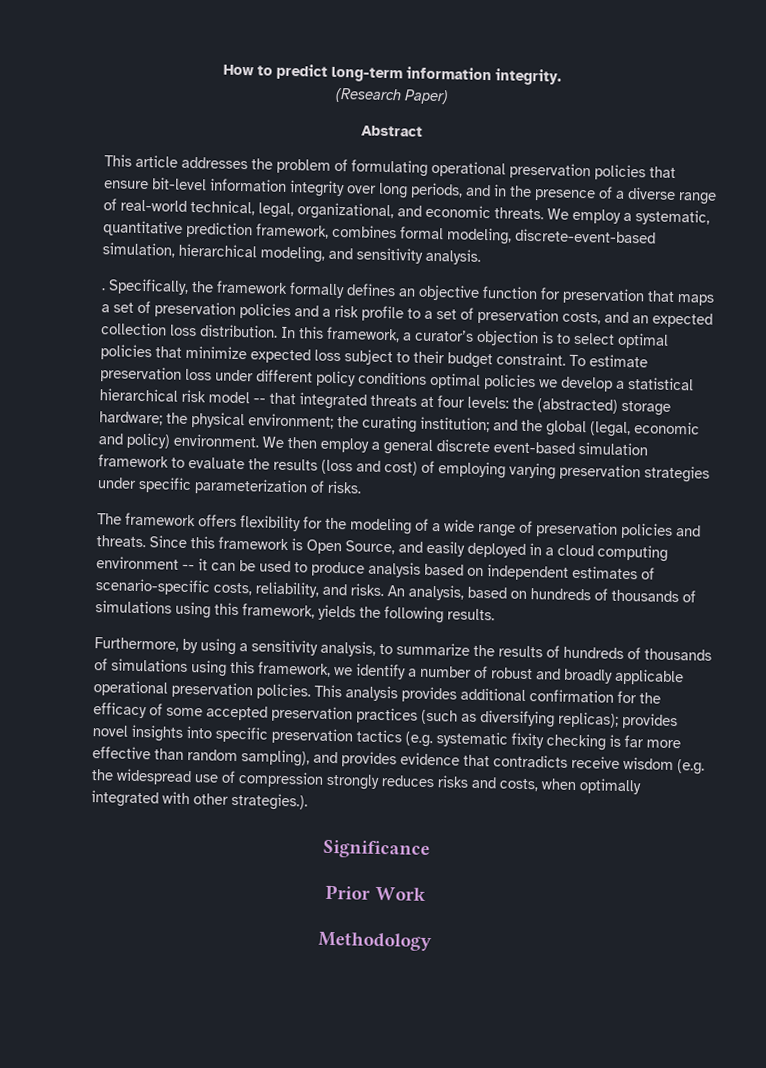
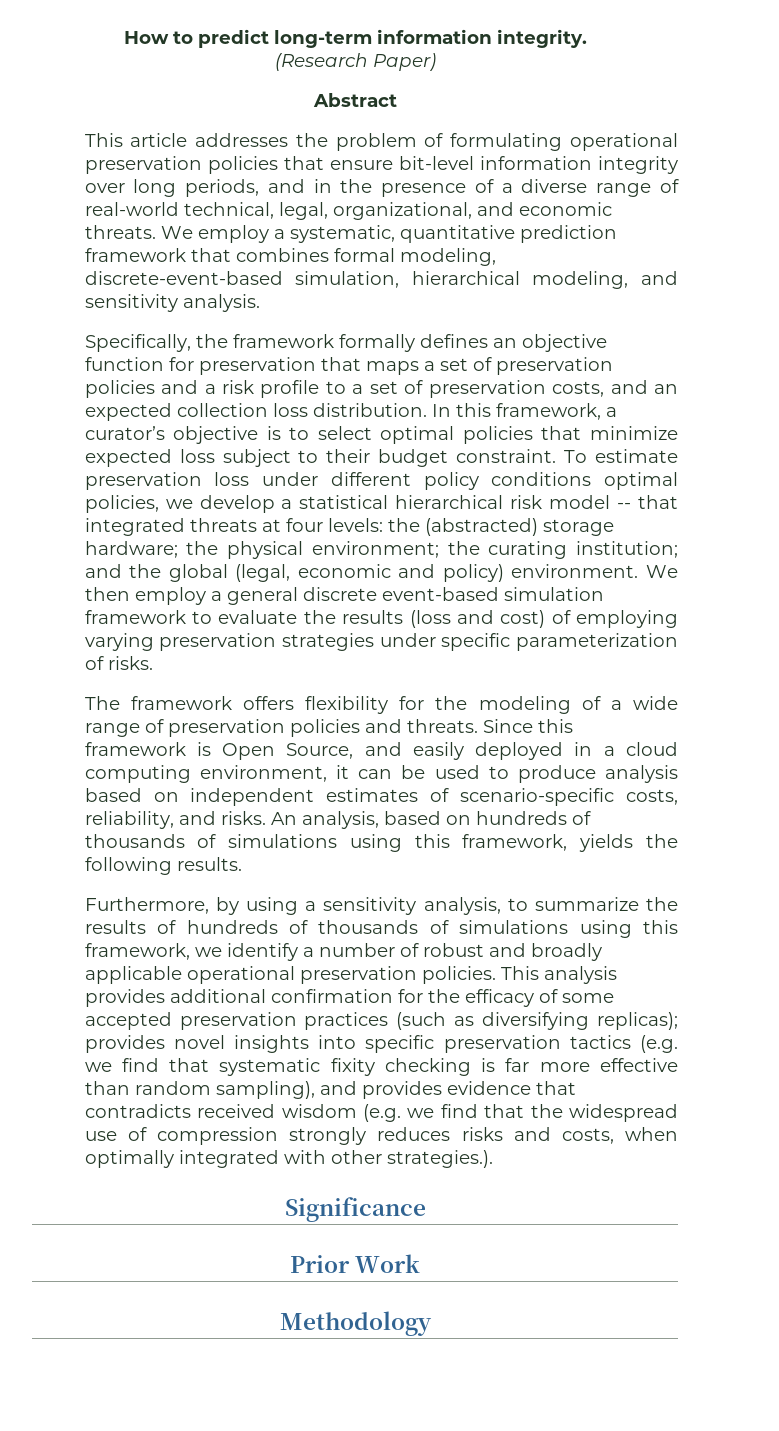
[255,223,329,239] framework, -> [84,248,231,262] framework that
[100,287,106,291] . -> (260, 303) none
[475,329,539,347] objection -> [173,426,259,444] objective
[483,374,536,391] policies -> [84,495,159,513] policies,
[95,556,195,571] environment -- -> [199,765,327,782] environment,
(433, 739) none -> [84,1058,210,1072] we find that
[570,755,620,769] receive -> [197,1104,276,1118] received
(705, 767) none -> [407,1104,525,1118] we find that

